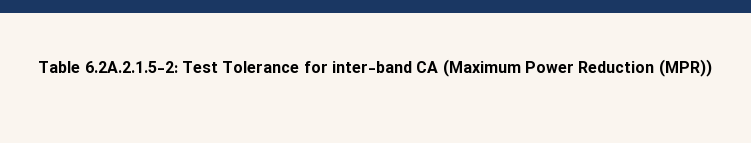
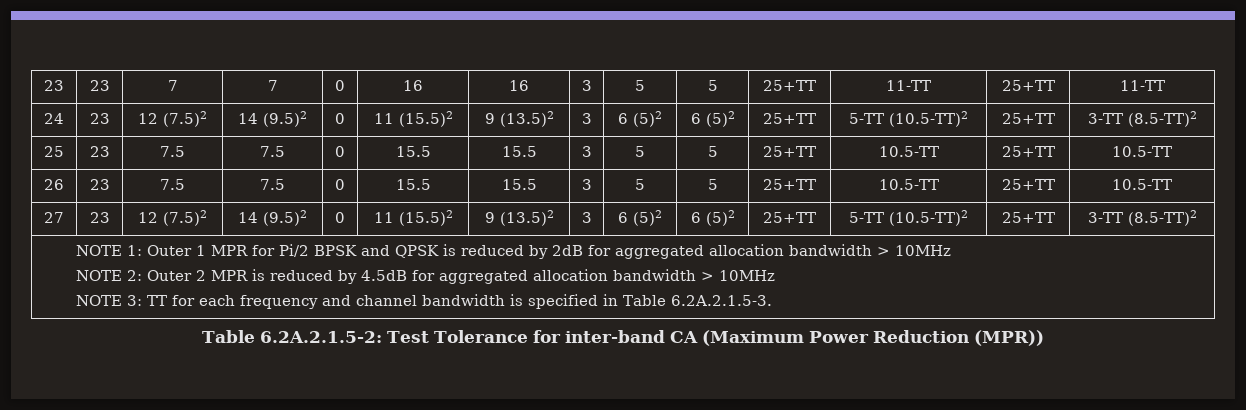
(38, 67) none -> [44,80,64,91] [89,80,110,91] [167,80,178,91] [267,80,278,91] [335,80,345,91] [403,80,423,91] [509,80,529,91] [581,80,592,91] [635,80,645,91] [707,80,718,91] [763,80,816,91] [886,80,931,91] [1001,80,1055,91] [1119,80,1165,91] [44,113,64,124] [89,113,110,124] [138,111,207,127] [238,111,307,127] [335,113,345,124] [373,111,453,127] [484,111,554,127] [581,113,592,124] [618,111,662,127] [690,111,735,127] [763,113,816,124] [849,111,968,127] [1001,113,1055,124] [1087,111,1197,127] [44,146,64,157] [89,146,110,157] [160,146,185,157] [260,146,285,157] [335,146,345,157] [395,146,431,157] [501,146,537,157] [581,146,592,157] [635,146,645,157] [707,146,718,157] [763,146,816,157] [878,146,939,157] [1001,146,1055,157] [1112,146,1172,157] [44,179,64,190] [89,179,110,190] [160,179,185,190] [260,179,285,190] [335,179,345,190] [395,179,431,190] [501,179,537,190] [581,179,592,190] [635,179,645,190] [707,179,718,190] [763,179,816,190] [878,179,939,190] [1001,179,1055,190] [1112,179,1172,190] [44,212,64,223] [89,212,110,223] [138,210,207,226] [238,210,307,226] [335,212,345,223] [373,210,453,226] [484,210,554,226] [581,212,592,223] [618,210,662,226] [690,210,735,226] [763,212,816,223] [849,210,968,226] [1001,212,1055,223] [1087,210,1197,226] [75,244,951,259] [75,269,775,284] [75,294,772,309] 23 | 23 | 7 | 7 | 0 | 16 | 16 | 3 | 5 | 5 | 25+TT | 11-TT | 25+TT | 11-TT // 24 | 23 | 12 (7.5)2 | 14 (9.5)2 | 0 | 11 (15.5)2 | 9 (13.5)2 | 3 | 6 (5)2 | 6 (5)2 | 25+TT | 5-TT (10.5-TT)2 | 25+TT | 3-TT (8.5-TT)2 // 25 | 23 | 7.5 | 7.5 | 0 | 15.5 | 15.5 | 3 | 5 | 5 | 25+TT | 10.5-TT | 25+TT | 10.5-TT // 26 | 23 | 7.5 | 7.5 | 0 | 15.5 | 15.5 | 3 | 5 | 5 | 25+TT | 10.5-TT | 25+TT | 10.5-TT // 27 | 23 | 12 (7.5)2 | 14 (9.5)2 | 0 | 11 (15.5)2 | 9 (13.5)2 | 3 | 6 (5)2 | 6 (5)2 | 25+TT | 5-TT (10.5-TT)2 | 25+TT | 3-TT (8.5-TT)2 // NOTE 1: Outer 1 MPR for Pi/2 BPSK and QPSK is reduced by 2dB for aggregated allocation bandwidth > 10MHz // NOTE 2: Outer 2 MPR is reduced by 4.5dB for aggregated allocation bandwidth > 10MHz // NOTE 3: TT for each frequency and channel bandwidth is specified in Table 6.2A.2.1.5-3. //

